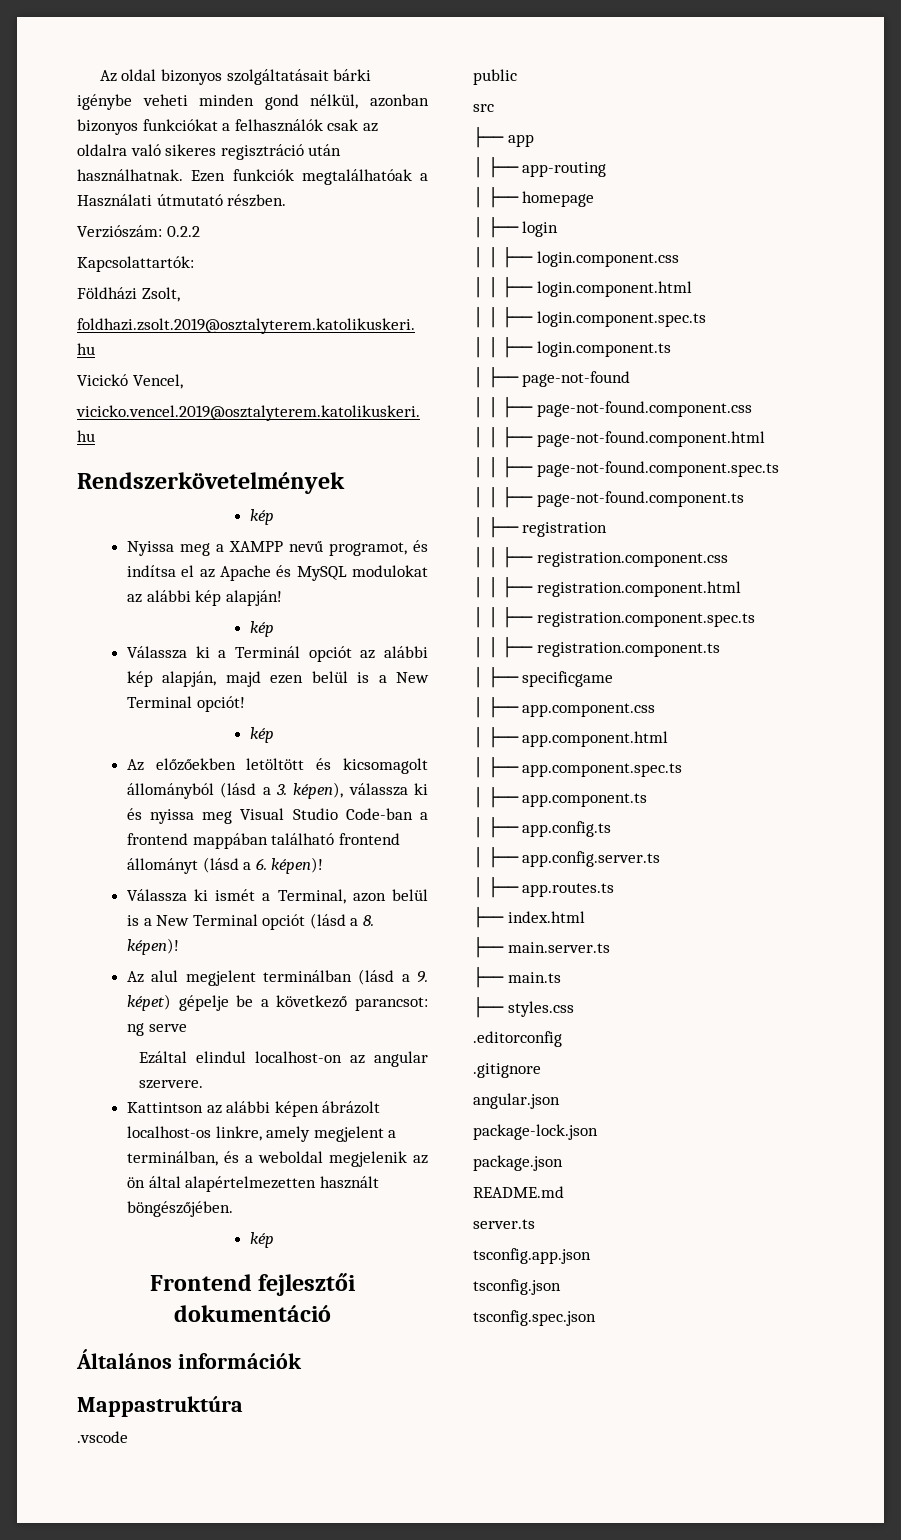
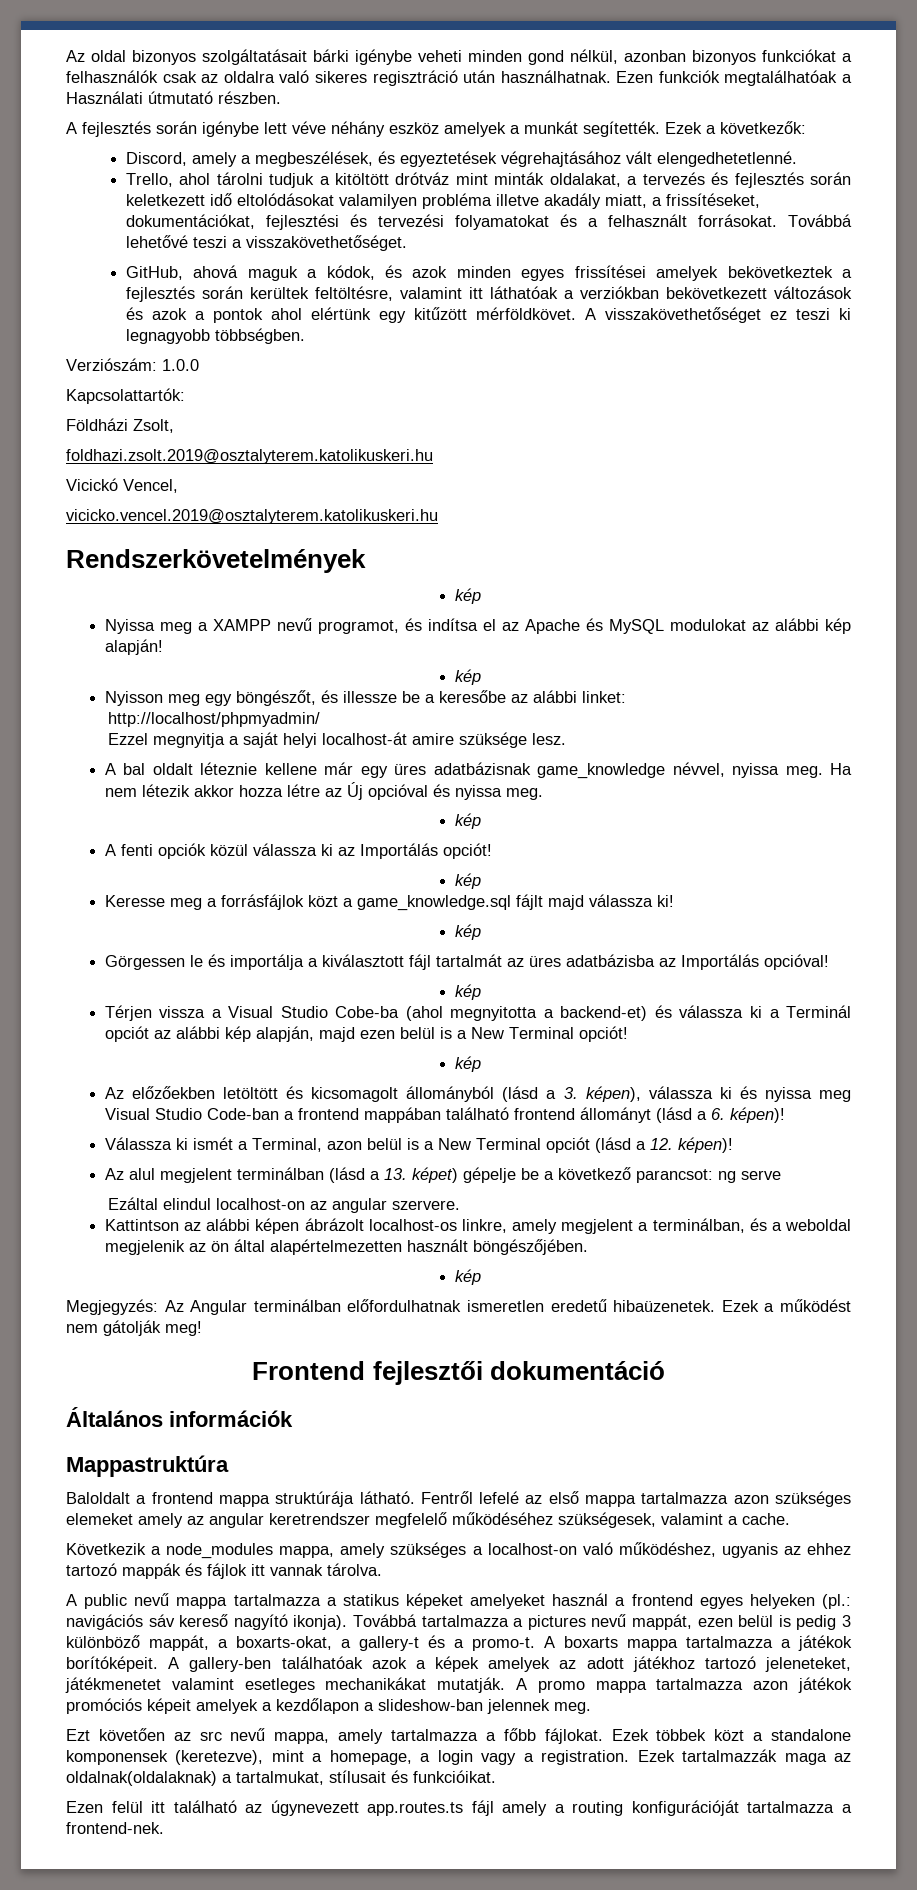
(287, 200) none -> [66,121,806,137] [125,151,797,167] [125,172,851,188] [125,193,760,209] [125,214,852,230] [125,235,407,251] [125,265,853,281] [125,286,852,302] [125,307,851,323] [125,328,305,344] // A fejlesztés során igénybe lett véve néhány eszköz amelyek a munkát segítették. Ezek a következők: // Discord, amely a megbeszélések, és egyeztetések végrehajtásához vált elengedhetetlenné. // Trello, ahol tárolni tudjuk a kitöltött drótváz mint minták oldalakat, a tervezés és fejlesztés során keletkezett idő eltolódásokat valamilyen probléma illetve akadály miatt, a frissítéseket, dokumentációkat, fejlesztési és tervezési folyamatokat és a felhasznált forrásokat. Továbbá lehetővé teszi a visszakövethetőséget. // GitHub, ahová maguk a kódok, és azok minden egyes frissítései amelyek bekövetkeztek a fejlesztés során kerültek feltöltésre, valamint itt láthatóak a verziókban bekövetkezett változások és azok a pontok ahol elértünk egy kitűzött mérföldkövet. A visszakövethetőséget ez teszi ki legnagyobb többségben.
[166,226,200,237] 0.2.2 -> [162,359,199,371] 1.0.0
[126,646,187,659] Válassza -> [104,690,626,706] [107,712,320,727] [107,732,566,748] [104,762,852,779] [104,782,543,800] [454,813,481,829] [104,843,492,859] [454,873,481,889] [104,894,674,911] [454,924,481,940] [104,954,829,970] [454,984,481,1000] [104,1005,744,1021] Nyisson meg egy böngészőt, és illessze be a keresőbe az alábbi linket: // http://localhost/phpmyadmin/ // Ezzel megnyitja a saját helyi localhost-át amire szüksége lesz. // A bal oldalt léteznie kellene már egy üres adatbázisnak game_knowledge névvel, nyissa meg. Ha nem létezik akkor hozza létre az Új opcióval és nyissa meg. // kép // A fenti opciók közül válassza ki az Importálás opciót! // kép // Keresse meg a forrásfájlok közt a game_knowledge.sql fájlt majd válassza ki! // kép // Görgessen le és importálja a kiválasztott fájl tartalmát az üres adatbázisba az Importálás opcióval! // kép // Térjen vissza a Visual Studio Cobe-ba (ahol megnyitotta a backend-et) és válassza
[363,915,375,926] 8. -> [649,1138,673,1150] 12.
[417,971,428,983] 9. -> [383,1168,407,1180] 13.
(274, 1240) none -> [66,1299,852,1315] [66,1320,202,1336] // Megjegyzés: Az Angular terminálban előfordulhatnak ismeretlen eredetű hibaüzenetek. Ezek a működést nem gátolják meg!
[77,1431,128,1443] [473,69,517,85] [473,104,494,112] [473,127,534,148] [473,157,607,178] [473,187,595,208] [473,217,559,238] [473,247,679,268] [473,277,692,298] [473,307,706,328] [473,337,671,358] [473,367,631,388] [473,397,752,418] [473,427,765,448] [473,457,779,478] [473,487,744,508] [473,517,608,538] [473,547,728,568] [473,577,741,598] [473,607,755,628] [473,637,720,658] [473,667,614,688] [473,697,656,718] [473,727,669,748] [473,757,683,778] [473,787,648,808] [473,817,612,838] [473,847,661,868] [473,877,615,898] [473,907,585,928] [473,937,610,958] [473,967,561,988] [473,997,574,1018] [473,1031,562,1047] [473,1063,541,1078] [473,1093,560,1109] [473,1124,598,1140] [473,1155,563,1171] [473,1186,564,1198] [473,1219,535,1229] [473,1248,591,1264] [473,1279,561,1295] [473,1310,596,1326] .vscode // public // src // ├── app // │ ├── app-routing // │ ├── homepage // │ ├── login // │ │ ├── login.component.css // │ │ ├── login.component.html // │ │ ├── login.component.spec.ts // │ │ ├── login.component.ts // │ ├── page-not-found // │ │ ├── page-not-found.component.css // │ │ ├── page-not-found.component.html // │ │ ├── page-not-found.component.spec.ts // │ │ ├── page-not-found.component.ts // │ ├── registration // │ │ ├── registration.component.css // │ │ ├── registration.component.html // │ │ ├── registration.component.spec.ts // │ │ ├── registration.component.ts // │ ├── specificgame // │ ├── app.component.css // │ ├── app.component.html // │ ├── app.component.spec.ts // │ ├── app.component.ts // │ ├── app.config.ts // │ ├── app.config.server.ts // │ ├── app.routes.ts // ├── index.html // ├── main.server.ts // ├── main.ts // ├── styles.css // .editorconfig // .gitignore // angular.json // package-lock.json // package.json // README.md // server.ts // tsconfig.app.json // tsconfig.json // tsconfig.spec.json -> [66,1491,851,1507] [66,1512,790,1528] [66,1542,852,1559] [66,1563,382,1579] [66,1593,851,1609] [66,1614,852,1630] [66,1635,852,1651] [66,1656,851,1672] [65,1677,852,1693] [66,1698,591,1714] [66,1728,852,1744] [66,1749,851,1765] [66,1770,496,1786] [66,1800,853,1816] [66,1822,164,1834] Baloldalt a frontend mappa struktúrája látható. Fentről lefelé az első mappa tartalmazza azon szükséges elemeket amely az angular keretrendszer megfelelő működéséhez szükségesek, valamint a cache. // Következik a node_modules mappa, amely szükséges a localhost-on való működéshez, ugyanis az ehhez tartozó mappák és fájlok itt vannak tárolva. // A public nevű mappa tartalmazza a statikus képeket amelyeket használ a frontend egyes helyeken (pl.: navigációs sáv kereső nagyító ikonja). Továbbá tartalmazza a pictures nevű mappát, ezen belül is pedig 3 különböző mappát, a boxarts-okat, a gallery-t és a promo-t. A boxarts mappa tartalmazza a játékok borítóképeit. A gallery-ben találhatóak azok a képek amelyek az adott játékhoz tartozó jeleneteket, játékmenetet valamint esetleges mechanikákat mutatják. A promo mappa tartalmazza azon játékok promóciós képeit amelyek a kezdőlapon a slideshow-ban jelennek meg. // Ezt követően az src nevű mappa, amely tartalmazza a főbb fájlokat. Ezek többek közt a standalone komponensek (keretezve), mint a homepage, a login vagy a registration. Ezek tartalmazzák maga az oldalnak(oldalaknak) a tartalmukat, stílusait és funkcióikat. // Ezen felül itt található az úgynevezett app.routes.ts fájl amely a routing konfigurációját tartalmazza a frontend-nek.

